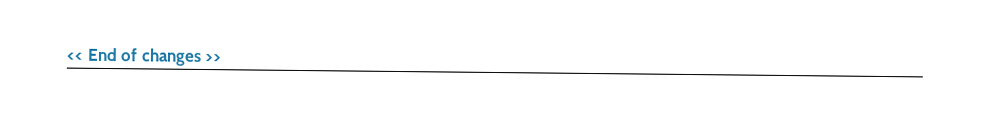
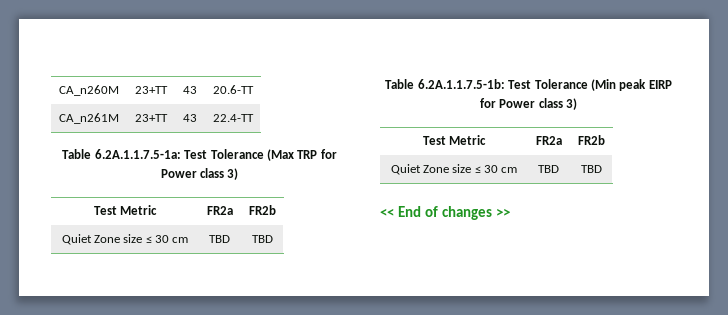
(66, 56) none -> [59,85,119,96] [134,86,168,94] [182,86,197,94] [212,85,254,94] [59,113,119,124] [134,114,168,122] [182,114,197,122] [212,114,254,122] [62,149,337,161] [160,168,239,180] [93,205,158,215] [206,206,233,215] [248,205,276,215] [61,234,189,245] [209,235,230,243] [251,235,273,243] [385,79,672,91] [479,98,578,110] [422,135,487,145] [535,136,562,145] [577,135,605,145] [390,164,518,175] [538,165,559,173] [580,165,602,173] CA_n260M | 23+TT | 43 | 20.6-TT // CA_n261M | 23+TT | 43 | 22.4-TT // Table 6.2A.1.1.7.5-1a: Test Tolerance (Max TRP for Power class 3) // Test Metric | FR2a | FR2b // Quiet Zone size ≤ 30 cm | TBD | TBD // Table 6.2A.1.1.7.5-1b: Test Tolerance (Min peak EIRP for Power class 3) // Test Metric | FR2a | FR2b // Quiet Zone size ≤ 30 cm | TBD | TBD //

